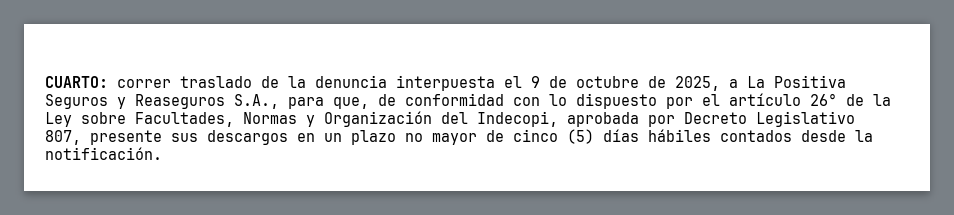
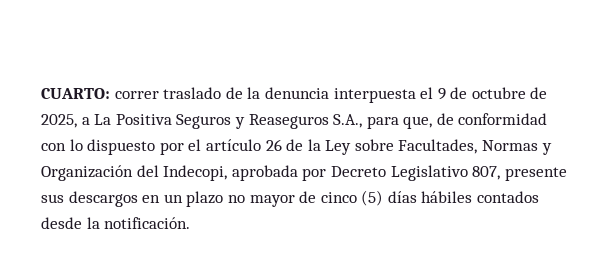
[810,93,837,106] 26° -> [265,139,282,151] 26

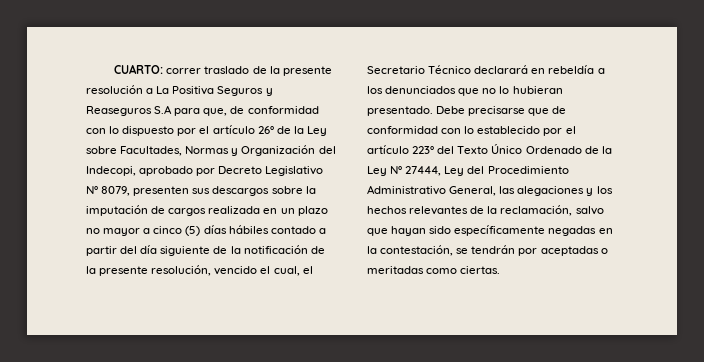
[264,87,548,103] [41,114,77,128] denuncia interpuesta el 9 de octubre de 2025, -> [282,66,332,76] [86,85,143,94] presente resolución
[333,114,363,128] S.A., -> [154,105,173,114] S.A
[265,139,282,151] 26 -> [257,126,274,134] 26°
[231,165,298,181] aprobada -> [139,166,194,176] aprobado
[472,166,567,181] [41,191,138,207] 807, presente sus descargos -> [86,186,316,196] [86,205,261,216] N° 8079, presenten sus descargos sobre la imputación de cargos realizada
[299,191,317,203] de -> [143,228,151,234] a
[477,191,540,203] [41,217,191,229] contados desde la notificación. -> [270,226,326,234] [86,245,325,256] [86,265,313,276] [367,65,605,74] [367,86,563,96] [367,106,567,116] [367,126,576,136] [367,143,612,154] [367,166,569,176] [367,185,613,196] [367,205,604,216] [367,225,613,236] [367,245,608,256] [367,266,501,274] contado a partir del día siguiente de la notificación de la presente resolución, vencido el cual, el Secretario Técnico declarará en rebeldía a los denunciados que no lo hubieran presentado. Debe precisarse que de conformidad con lo establecido por el artículo 223° del Texto Único Ordenado de la Ley N° 27444, Ley del Procedimiento Administrativo General, las alegaciones y los hechos relevantes de la reclamación, salvo que hayan sido específicamente negadas en la contestación, se tendrán por aceptadas o meritadas como ciertas.

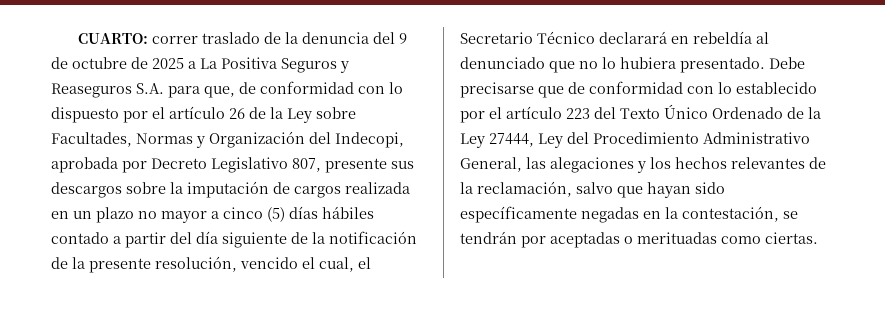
[282,66,332,76] [86,85,143,94] presente resolución -> [301,32,407,44] [51,57,184,69] denuncia del 9 de octubre de 2025
[154,105,173,114] S.A -> [136,83,164,94] S.A.
[257,126,274,134] 26° -> [229,108,245,119] 26
[139,166,194,176] aprobado -> [51,157,118,173] aprobada
[86,186,190,196] N° 8079, presenten -> [292,158,387,173] 807, presente
[597,68,605,74] [367,86,457,94] a los denunciados -> [756,32,769,44] [460,57,545,69] al denunciado
[512,86,563,94] hubieran -> [620,57,676,69] hubiera
[412,146,435,154] 223° -> [566,108,590,119] 223
[390,166,403,174] N° -> (485, 140) none
[367,266,424,274] meritadas -> [637,232,717,244] merituadas

